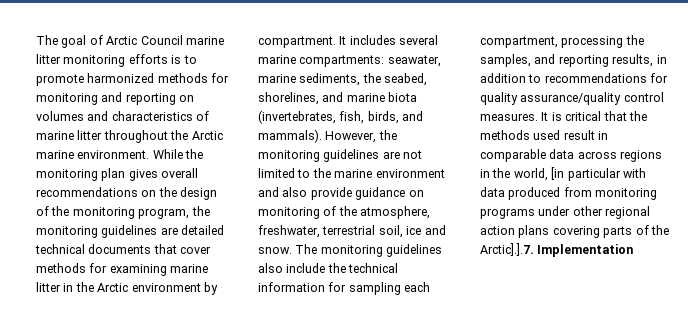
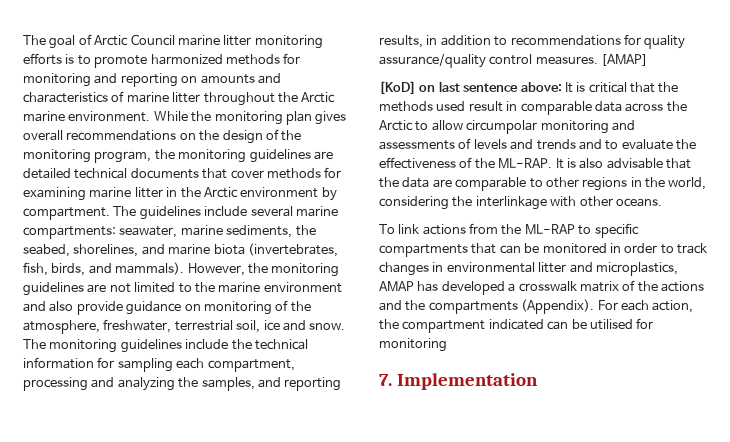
[36,111,84,121] volumes -> [200,74,255,84] amounts
[339,35,396,45] It includes -> [113,206,248,220] The guidelines include
[258,263,283,273] also -> (182, 346) none
(624, 42) none -> [91,377,175,391] and analyzing
(538, 117) none -> [601,54,649,66] [379,81,562,95] [AMAP] // [KoD] on last sentence above:
[620,150,663,162] [480,167,646,181] [480,187,658,200] [480,206,651,219] [480,225,669,238] [480,243,534,256] regions in the world, [in particular with data produced from monitoring programs under other regional action plans covering parts of the Arctic].].7. -> [666,101,687,112] [379,120,635,134] [379,138,696,150] [379,157,691,169] [379,177,707,191] [379,196,662,210] [379,223,639,238] [379,243,707,257] [379,262,678,276] [379,280,704,295] [379,299,694,314] [379,318,654,333] [379,338,447,352] [379,374,392,386] the Arctic to allow circumpolar monitoring and assessments of levels and trends and to evaluate the effectiveness of the ML-RAP. It is also advisable that the data are comparable to other regions in the world, considering the interlinkage with other oceans. // To link actions from the ML-RAP to specific compartments that can be monitored in order to track changes in environmental litter and microplastics, AMAP has developed a crosswalk matrix of the actions and the compartments (Appendix). For each action, the compartment indicated can be utilised for monitoring // 7.

